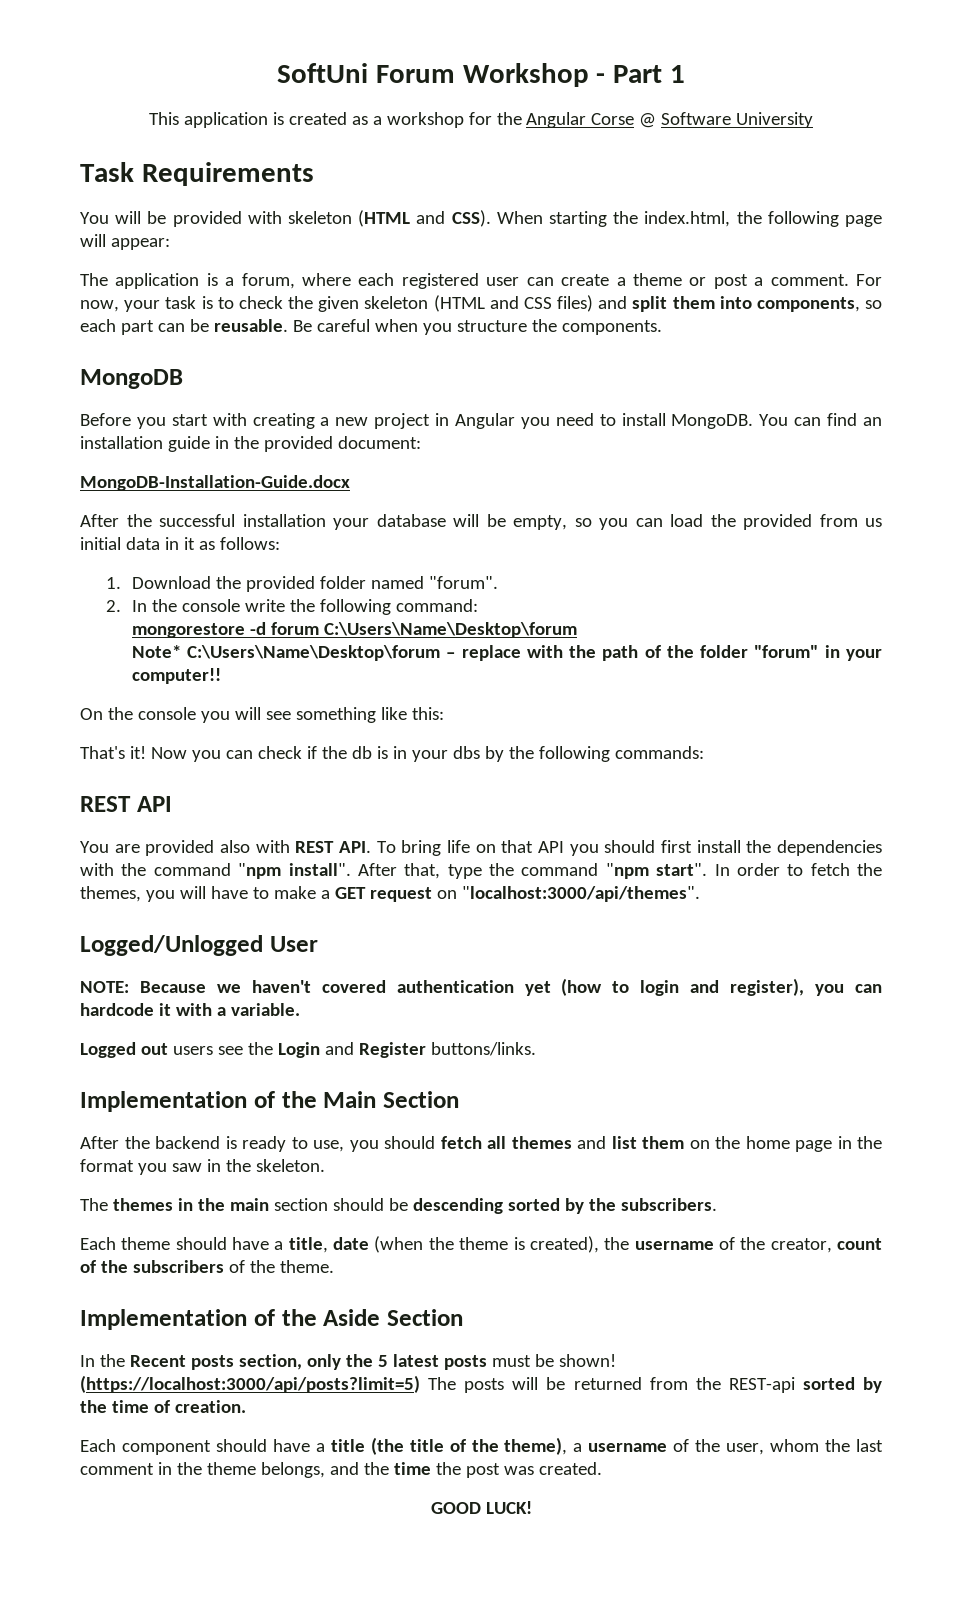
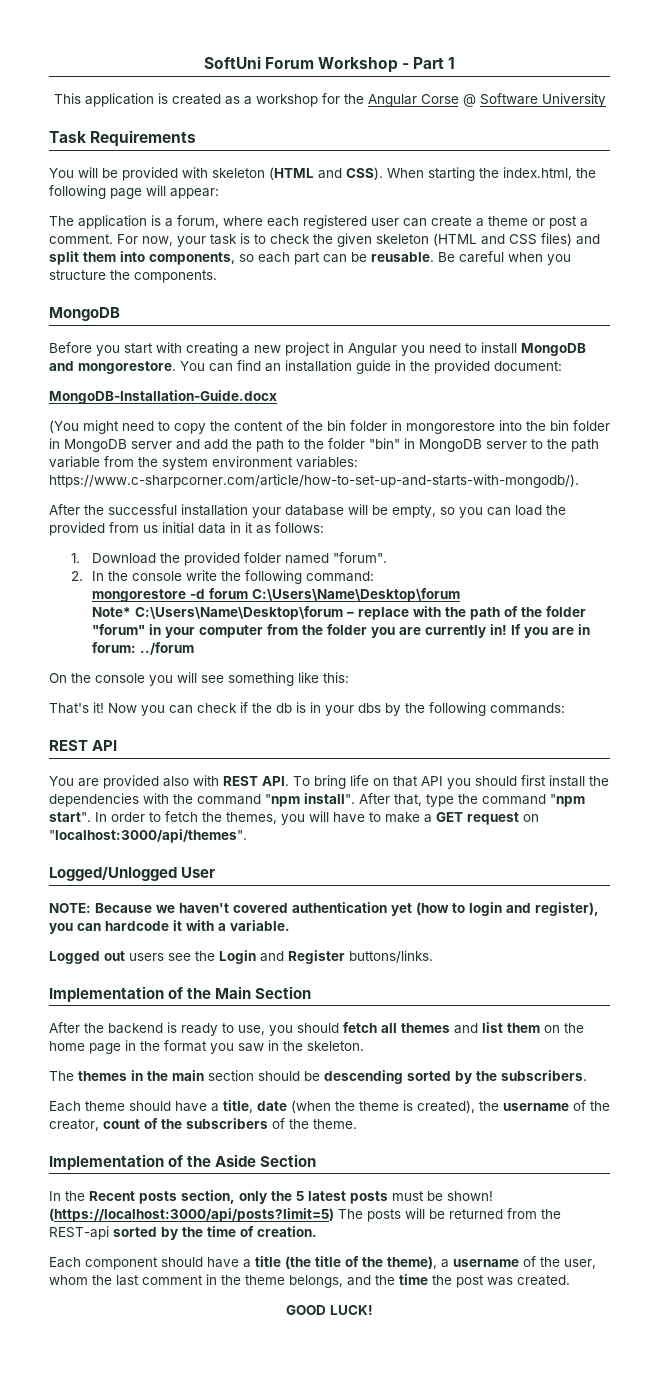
[671,414,754,429] MongoDB. -> [521,343,586,356] [49,361,176,374] MongoDB and mongorestore.
(350, 483) none -> [49,420,610,434] [49,438,599,452] [49,456,358,470] [49,474,579,488] // (You might need to copy the content of the bin folder in mongorestore into the bin folder in MongoDB server and add the path to the folder "bin" in MongoDB server to the path variable from the system environment variables: https://www.c-sharpcorner.com/article/how-to-set-up-and-starts-with-mongodb/).
[131,668,221,684] computer!! -> [199,624,591,638] [92,642,195,655] computer from the folder you are currently in! If you are in forum: ../forum

